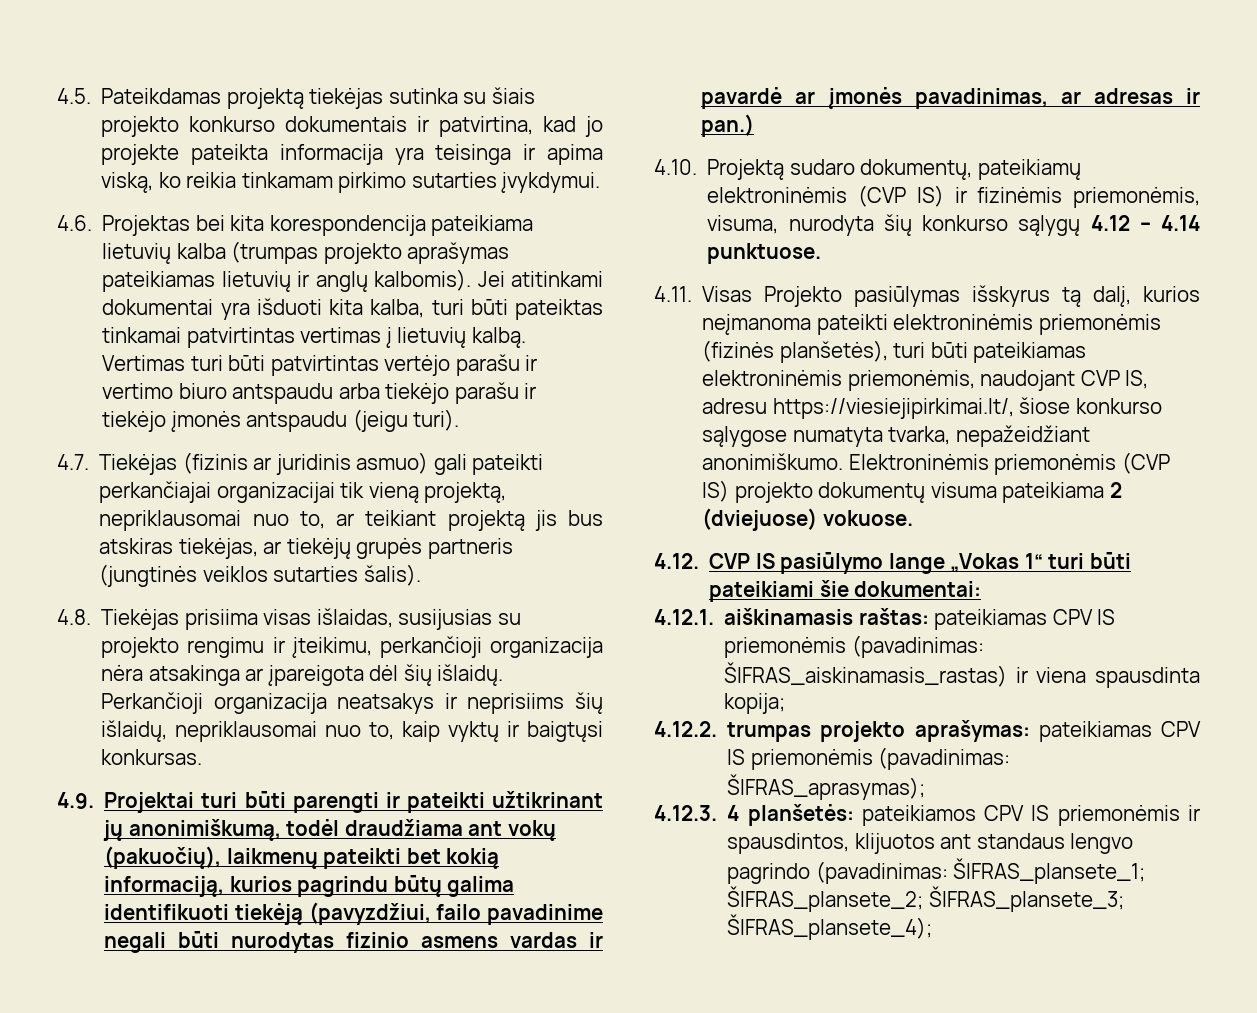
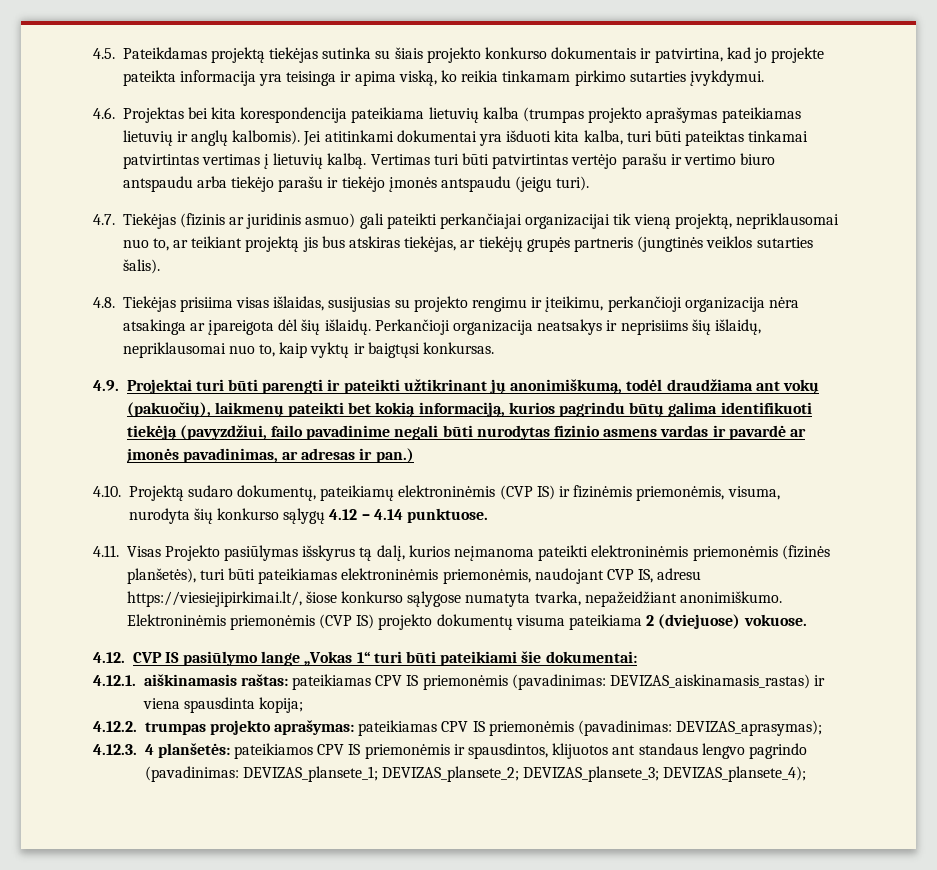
[724,662,1008,687] ŠIFRAS_aiskinamasis_rastas) -> [610,674,811,689] DEVIZAS_aiskinamasis_rastas)
[727,774,926,800] ŠIFRAS_aprasymas); -> [676,720,823,736] DEVIZAS_aprasymas);
[953,858,1146,884] [727,886,1124,912] [727,914,933,940] ŠIFRAS_plansete_1; ŠIFRAS_plansete_2; ŠIFRAS_plansete_3; ŠIFRAS_plansete_4); -> [242,766,807,782] DEVIZAS_plansete_1; DEVIZAS_plansete_2; DEVIZAS_plansete_3; DEVIZAS_plansete_4);

